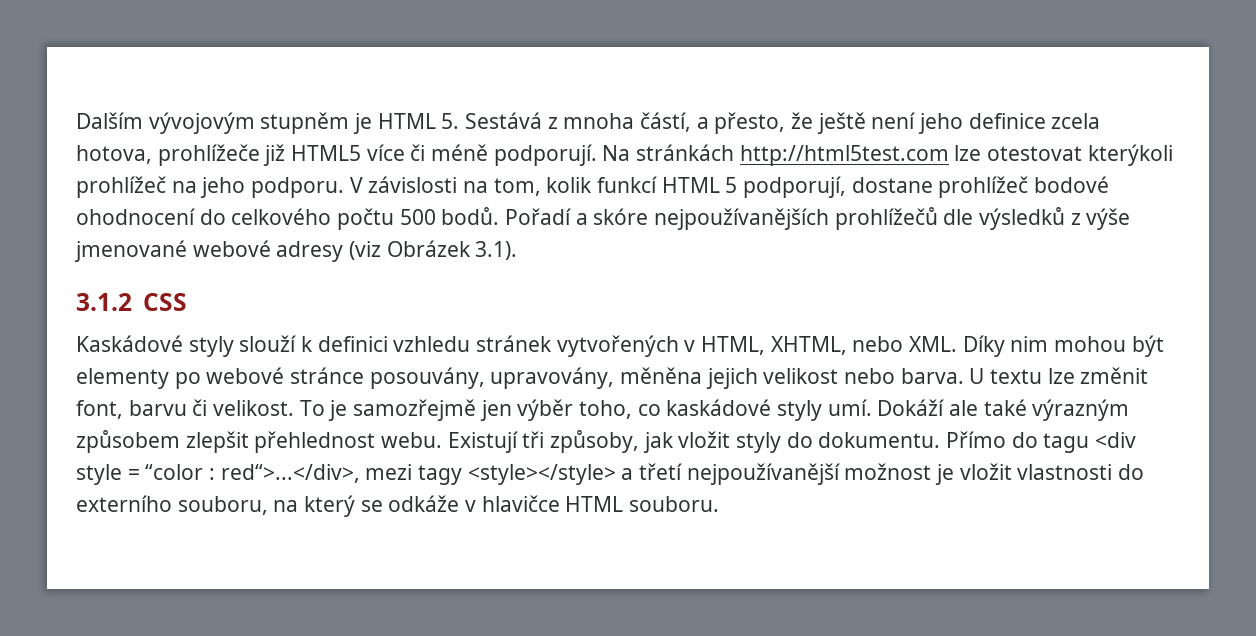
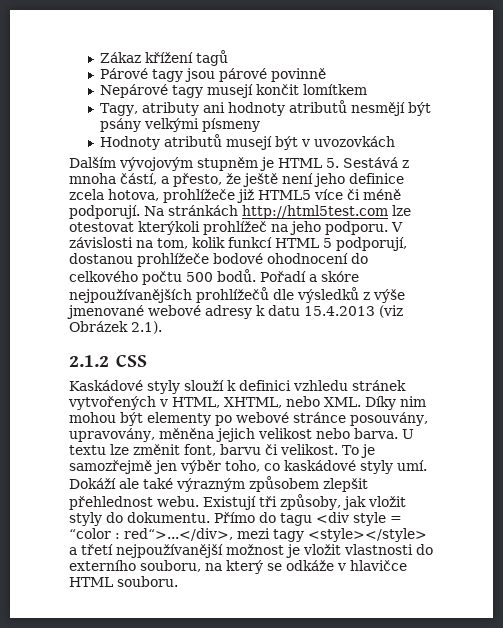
(76, 120) none -> [100,50,229,66] [100,68,327,82] [100,84,368,98] [100,100,432,116] [100,118,261,132] [100,134,396,150] Zákaz křížení tagů // Párové tagy jsou párové povinně // Nepárové tagy musejí končit lomítkem // Tagy, atributy ani hodnoty atributů nesmějí být psány velkými písmeny // Hodnoty atributů musejí být v uvozovkách //
[851,176,1029,198] dostane prohlížeč -> [69,253,209,267] dostanou prohlížeče
[349,240,518,260] [76,293,132,311] (viz Obrázek 3.1). // 3.1.2 -> [256,305,403,318] [69,321,162,334] [69,355,109,367] k datu 15.4.2013 (viz Obrázek 2.1). // 2.1.2

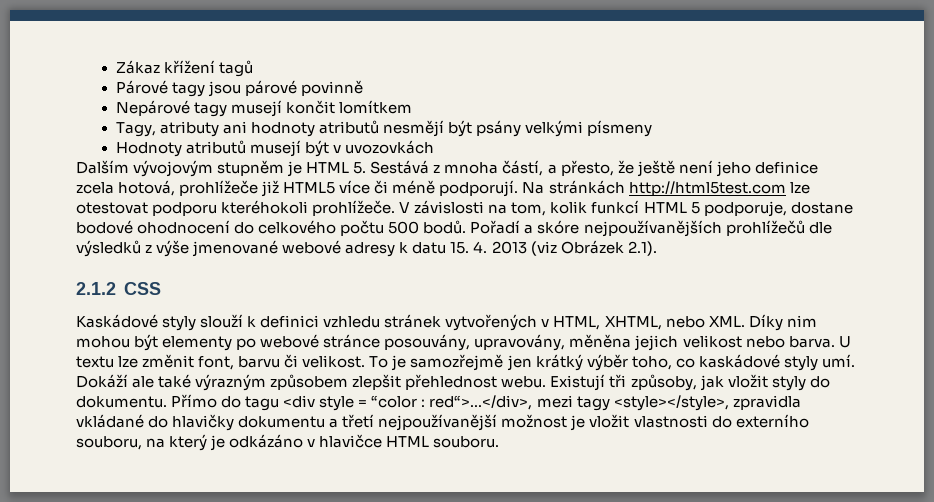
[108,189,159,201] hotova, -> [118,180,176,196] hotová,
[138,221,388,235] kterýkoli prohlížeč na jeho podporu. -> [152,200,396,216] podporu kteréhokoli prohlížeče.
[336,237,407,251] [69,253,209,267] podporují, dostanou prohlížeče -> [703,201,853,217] podporuje, dostane
[304,306,375,316] 15.4.2013 -> [450,241,527,254] 15. 4. 2013
(177, 467) none -> [535,354,583,371] krátký
[308,528,427,542] <style></style> -> [613,395,801,411] [76,414,326,431] <style></style>, zpravidla vkládané do hlavičky dokumentu
[267,560,334,571] se odkáže -> [210,434,304,451] je odkázáno

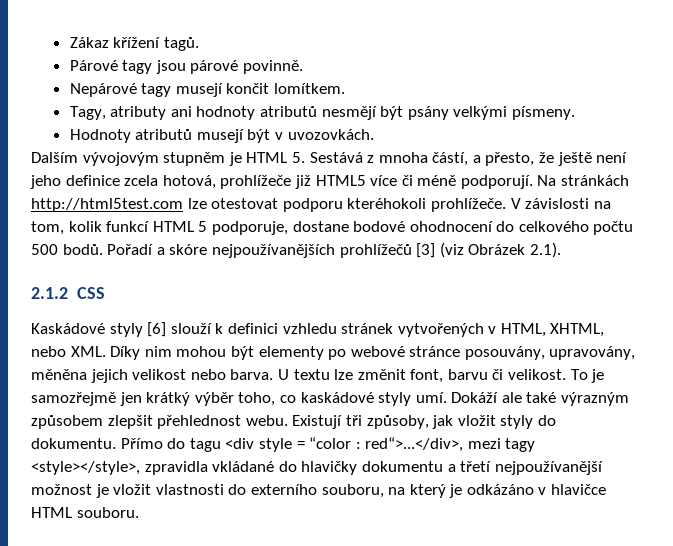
[218,60,253,77] tagů -> [163,37,199,51] tagů.
[301,80,364,96] povinně -> [243,60,304,74] povinně.
[339,100,413,114] lomítkem -> [274,83,346,94] lomítkem.
[587,120,653,137] písmeny -> [512,106,576,120] písmeny.
[345,140,435,154] uvozovkách -> [287,129,374,140] uvozovkách.
[808,222,832,234] [76,240,527,257] dle výsledků z výše jmenované webové adresy k datu 15. 4. 2013 -> [416,243,436,258] [3]
(197, 323) none -> [147,322,167,337] [6]

